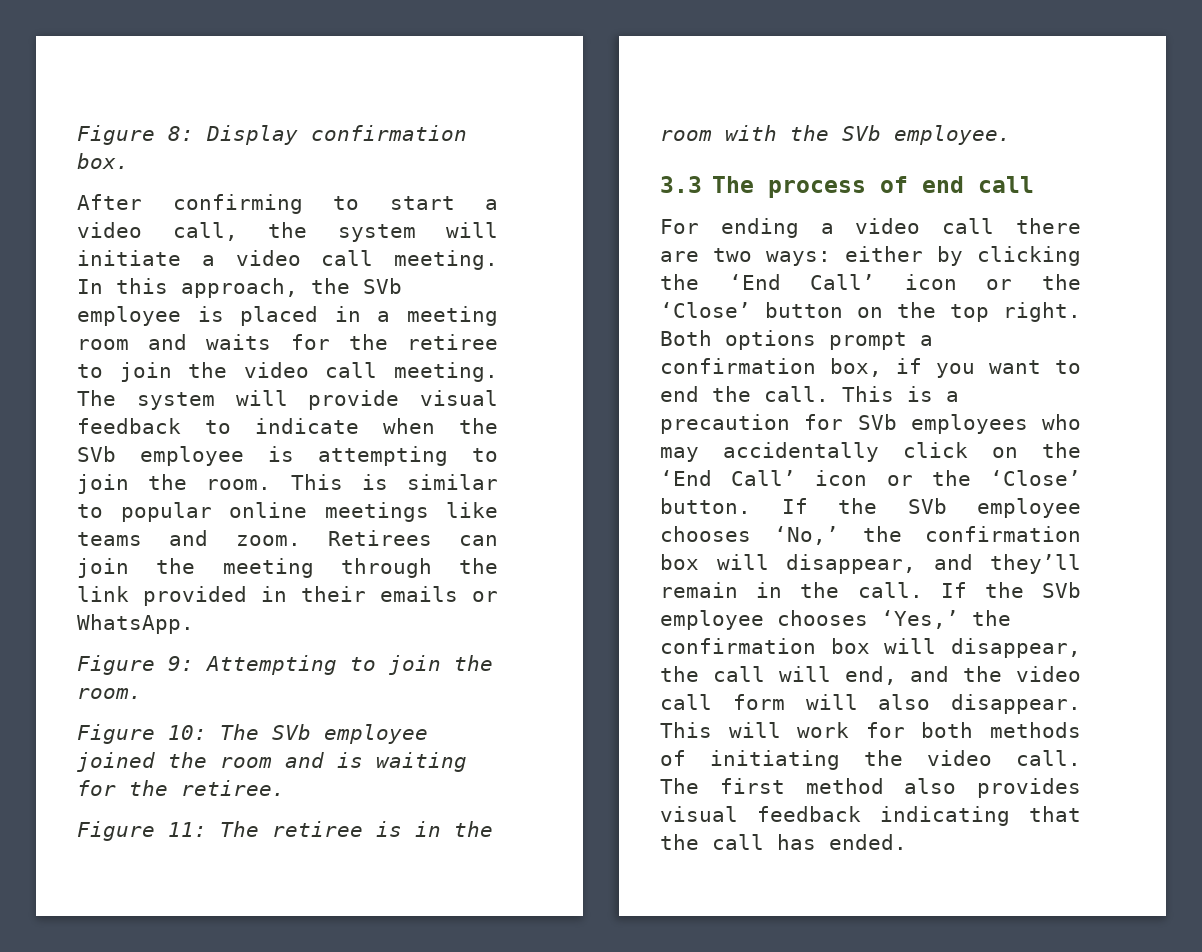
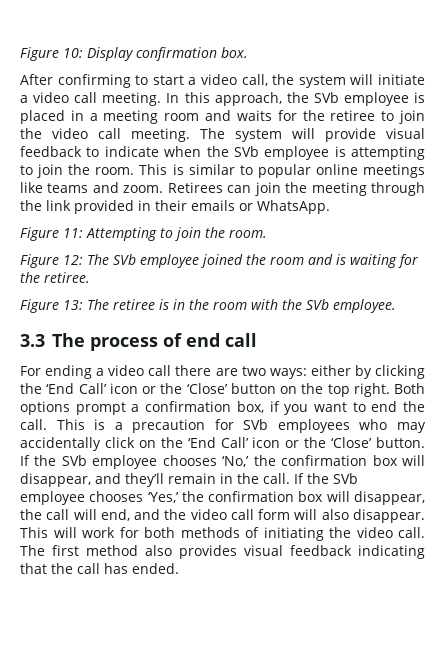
[77,125,194,145] Figure 8: -> [20,47,83,61] Figure 10:
[168,656,194,671] 9: -> [63,228,83,238] 11:
[168,725,207,740] 10: -> [63,255,83,265] 12:
[168,822,207,837] 11: -> [63,300,83,310] 13:

